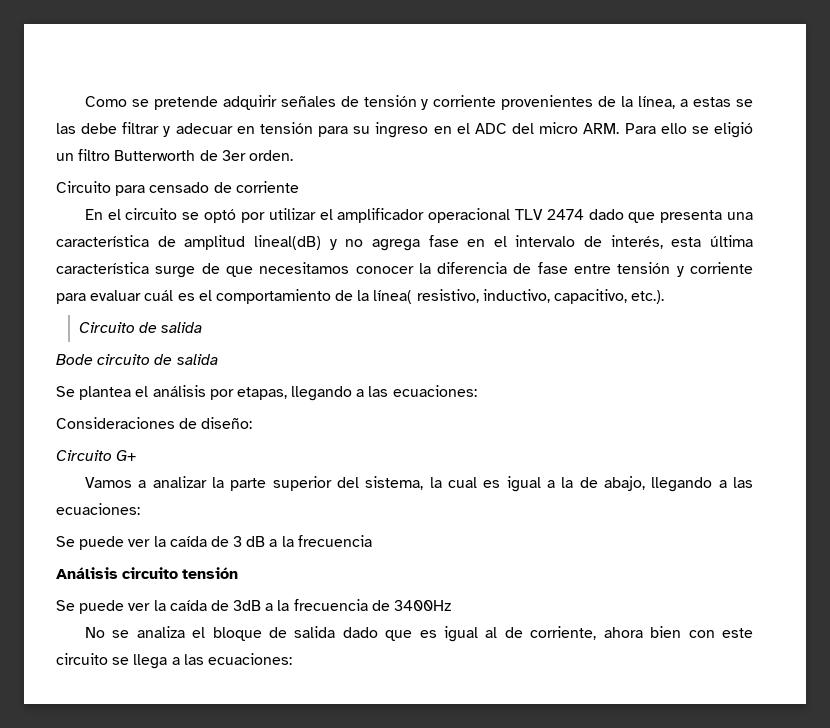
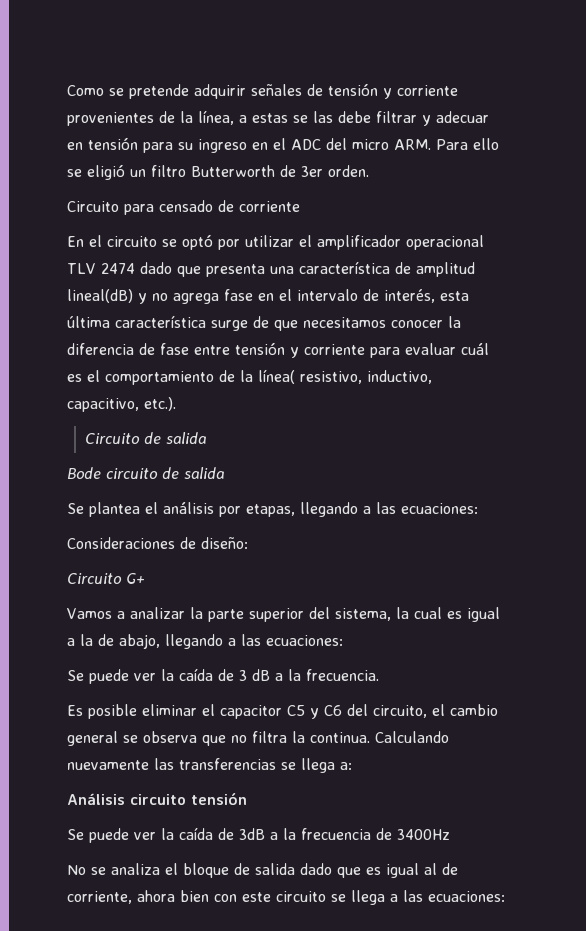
[297,535,372,547] frecuencia -> [306,669,379,681] [67,704,498,719] [67,731,449,746] [67,758,352,773] frecuencia. // Es posible eliminar el capacitor C5 y C6 del circuito, el cambio general se observa que no filtra la continua. Calculando nuevamente las transferencias se llega a:

